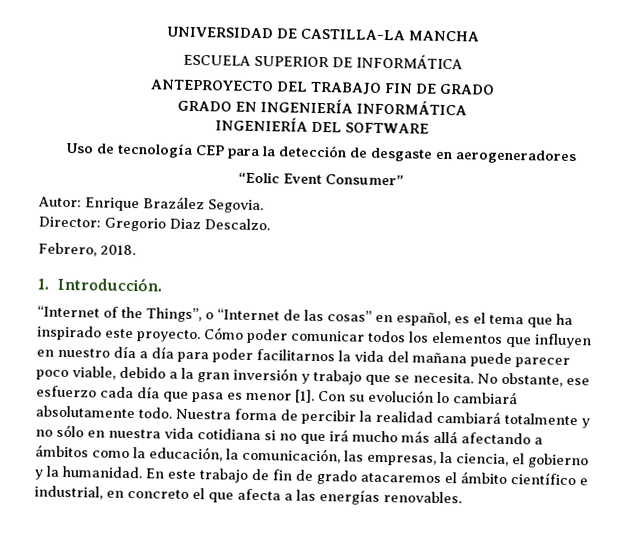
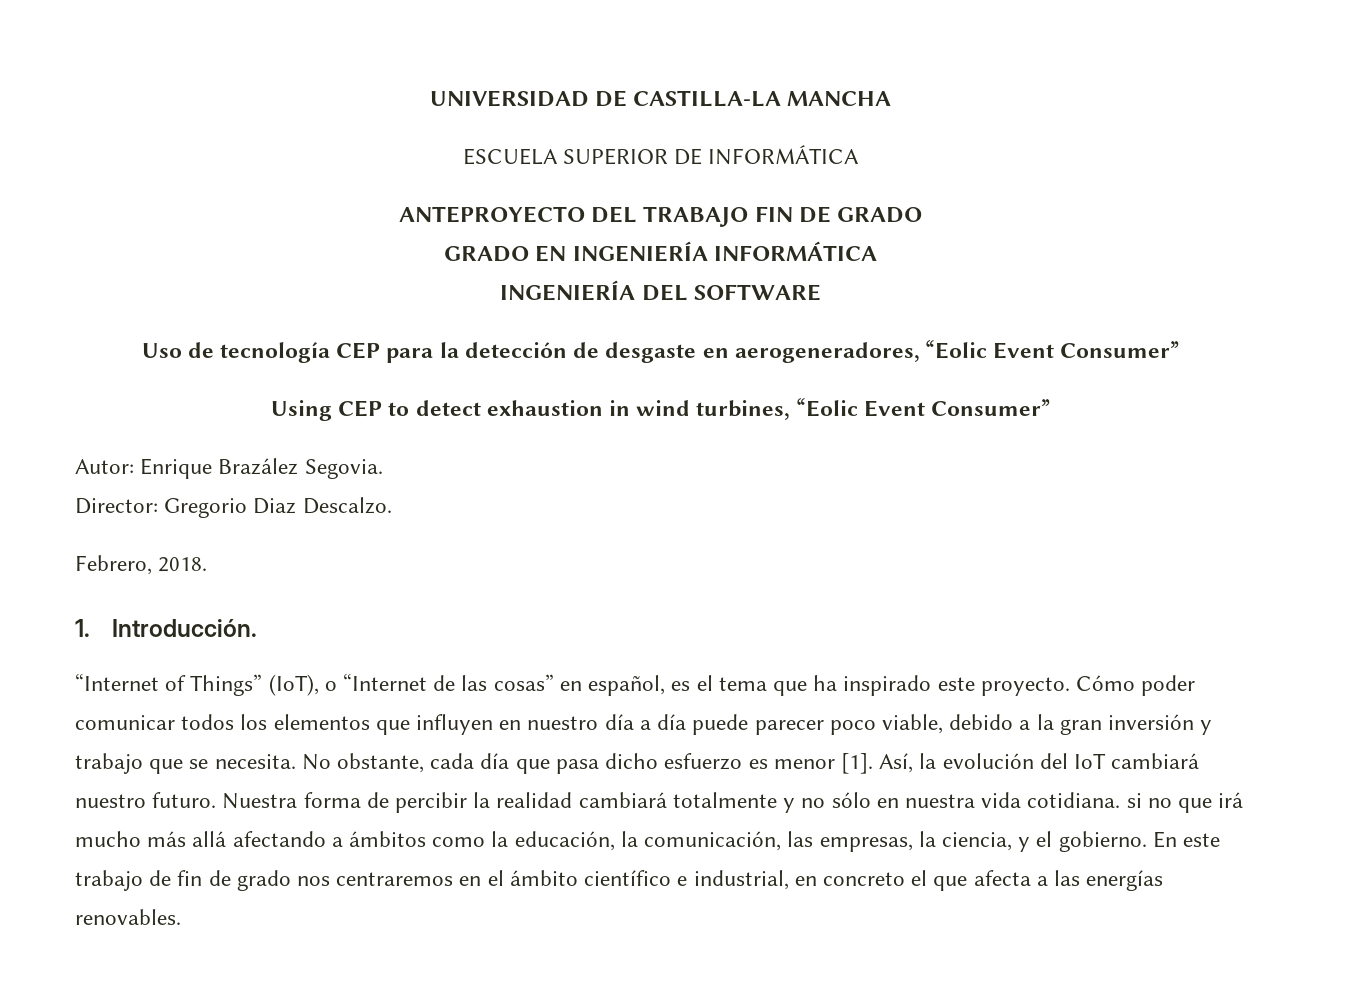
[455,149,577,165] aerogeneradores // -> [734,340,1180,363] [270,400,791,421] aerogeneradores, “Eolic Event Consumer” // Using CEP to detect exhaustion in wind turbines,
[121,306,202,323] the Things”, -> [190,674,319,696] Things” (IoT),
[177,348,467,364] para poder facilitarnos la vida del mañana -> (687, 722) none
[566,377,590,386] [36,385,97,398] ese esfuerzo -> (425, 763) none
(224, 397) none -> [605,753,743,770] dicho esfuerzo
[318,389,518,405] [35,405,172,419] Con su evolución lo cambiará absolutamente todo. -> [879,753,1200,773] [75,792,217,808] Así, la evolución del IoT cambiará nuestro futuro.
[197,428,261,441] cotidiana -> [1027,792,1121,808] cotidiana.
[512,453,589,469] [34,465,142,480] el gobierno y la humanidad. -> [1018,831,1147,852] y el gobierno.
[360,472,441,483] atacaremos -> [297,872,482,886] nos centraremos en

